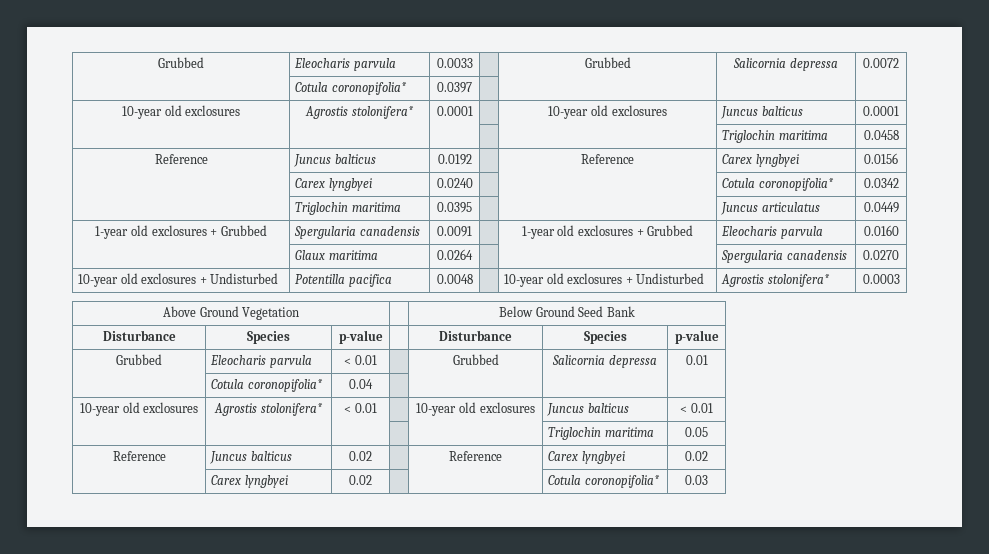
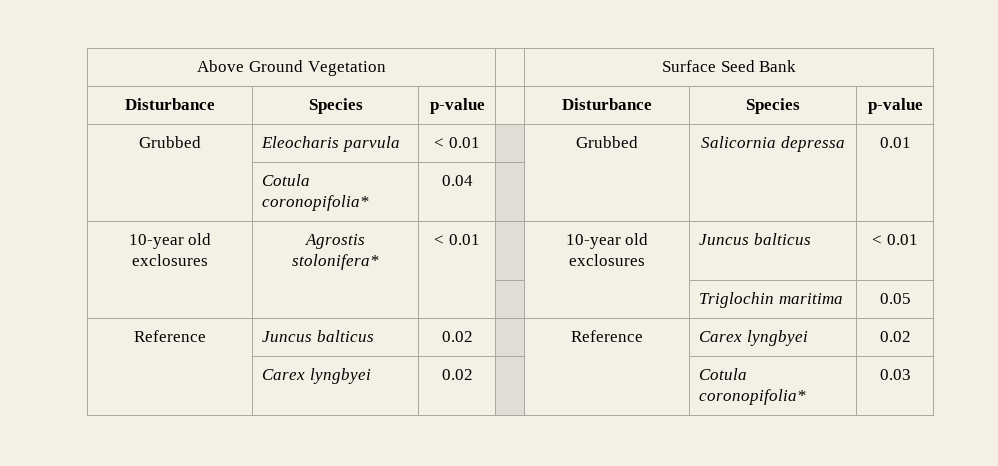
[158,57,204,68] [294,58,396,71] [436,58,473,68] [584,57,631,68] [733,58,838,71] [863,58,899,68] [295,82,407,95] [437,82,472,93] [121,105,241,119] [305,106,414,119] [436,106,473,116] [548,105,667,119] [721,106,803,119] [863,106,899,116] [722,130,828,143] [863,130,899,140] [154,154,208,164] [294,154,376,167] [437,154,472,165] [581,154,634,164] [722,154,799,167] [864,153,898,164] [295,178,372,191] [436,178,473,188] [722,178,834,191] [863,178,899,188] [295,202,401,215] [437,202,472,213] [721,202,820,215] [863,202,899,213] [95,225,267,239] [294,226,420,239] [437,226,472,237] [521,225,694,239] [721,226,823,239] [863,225,899,236] [295,250,378,260] [437,249,473,260] [721,250,847,263] [863,250,899,260] [78,273,279,287] [295,274,392,287] [436,274,473,284] [504,273,705,287] [721,274,830,287] [862,274,900,284] Grubbed | Eleocharis parvula | 0.0033 | | Grubbed | Salicornia depressa | 0.0072 // | Cotula coronopifolia* | 0.0397 | | | | // 10-year old exclosures | Agrostis stolonifera* | 0.0001 | | 10-year old exclosures | Juncus balticus | 0.0001 // | | | | | Triglochin maritima | 0.0458 // Reference | Juncus balticus | 0.0192 | | Reference | Carex lyngbyei | 0.0156 // | Carex lyngbyei | 0.0240 | | | Cotula coronopifolia* | 0.0342 // | Triglochin maritima | 0.0395 | | | Juncus articulatus | 0.0449 // 1-year old exclosures + Grubbed | Spergularia canadensis | 0.0091 | | 1-year old exclosures + Grubbed | Eleocharis parvula | 0.0160 // | Glaux maritima | 0.0264 | | | Spergularia canadensis | 0.0270 // 10-year old exclosures + Undisturbed | Potentilla pacifica | 0.0048 | | 10-year old exclosures + Undisturbed | Agrostis stolonifera* | 0.0003 // -> (197, 66) none
[499,306,575,317] Below Ground -> [661,60,716,72] Surface

